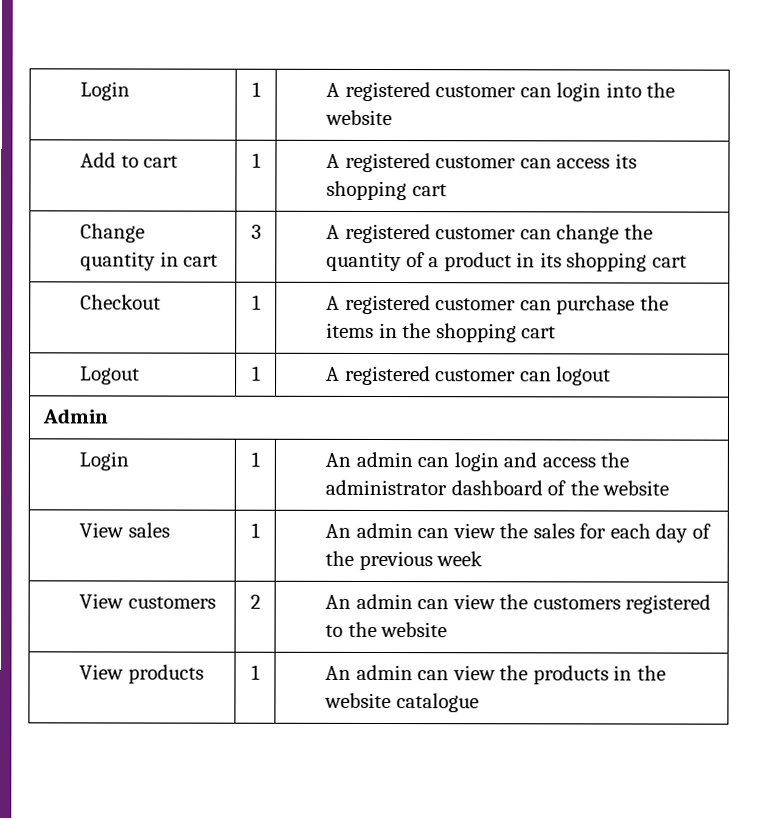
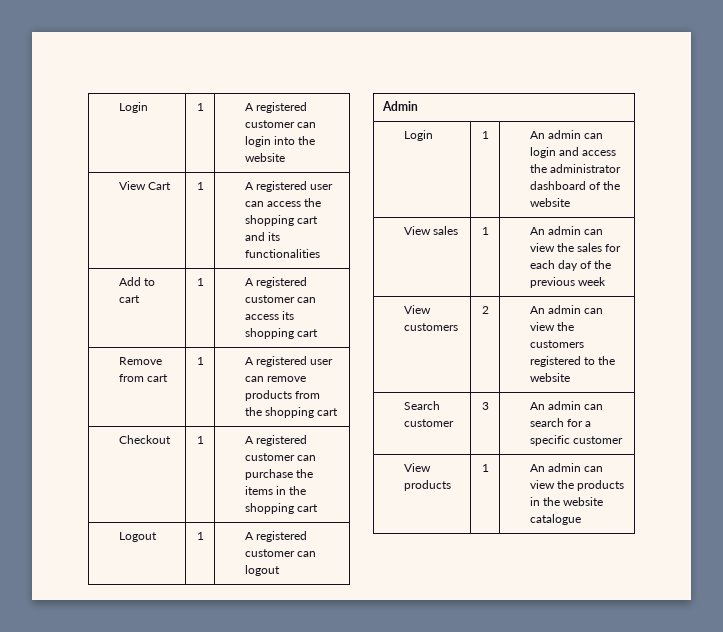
(393, 117) none -> [119,181,172,190] [196,182,204,190] [245,181,334,192] [245,198,322,207] [245,215,319,226] [245,232,281,241] [245,249,321,258] // View Cart | 1 | A registered user can access the shopping cart and its functionalities
[80,223,146,243] [80,251,219,271] [250,224,262,239] [326,223,653,244] [326,251,562,272] Change quantity in cart | 3 | A registered customer can change the quantity of a product in its -> [119,357,163,365] [119,374,169,382] [196,357,204,365] [245,356,334,367] [245,376,307,382] [245,390,321,401] [245,407,263,416] Remove from cart | 1 | A registered user can remove products from the
(448, 630) none -> [404,401,441,410] [404,419,455,427] [481,402,489,410] [530,401,604,410] [530,418,592,427] [530,435,624,446] // Search customer | 3 | An admin can search for a specific customer

